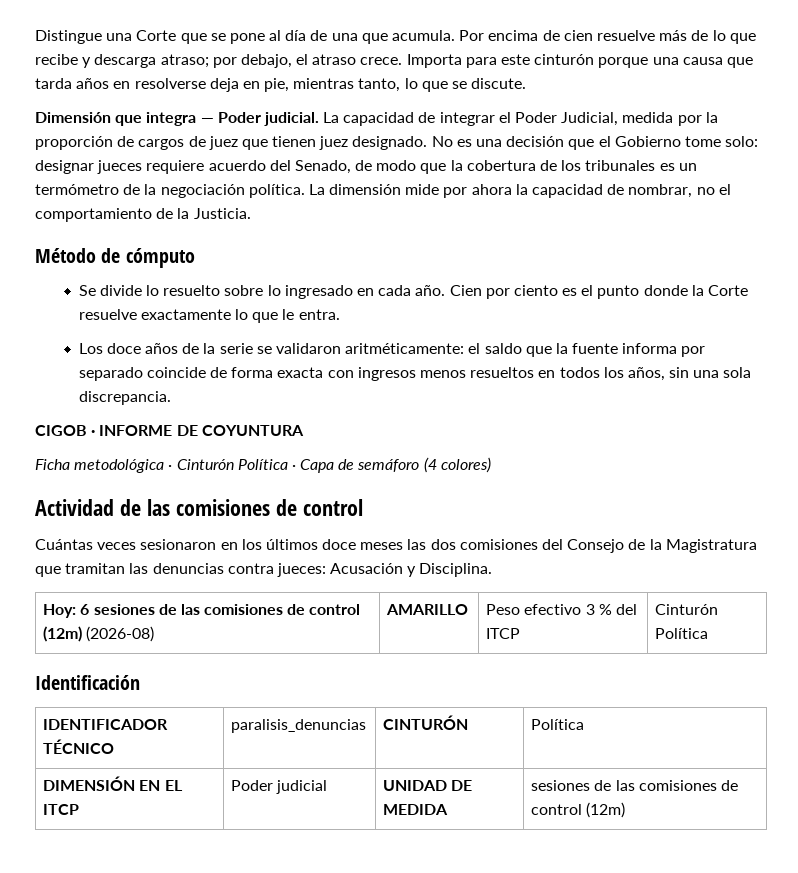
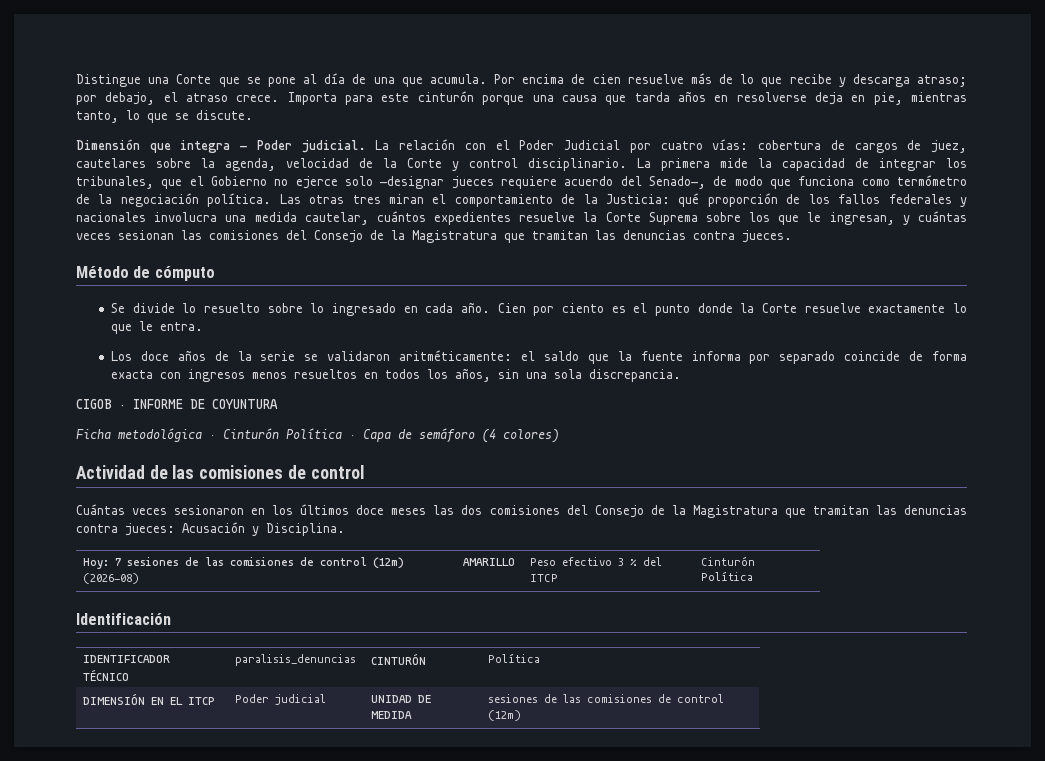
[343,112,718,126] [35,136,759,150] [35,160,94,174] capacidad de integrar el Poder Judicial, medida por la proporción de cargos de juez que tienen juez designado. No es una decisión que el Gobierno tome solo: designar -> [399,139,967,153] [76,158,967,171] [76,176,445,189] relación con el Poder Judicial por cuatro vías: cobertura de cargos de juez, cautelares sobre la agenda, velocidad de la Corte y control disciplinario. La primera mide la capacidad de integrar los tribunales, que el Gobierno no ejerce solo —designar
[294,160,351,174] Senado, -> [649,176,706,189] Senado—,
[450,160,697,171] la cobertura de los tribunales es un -> [798,176,890,186] funciona como
[308,184,731,198] [35,208,251,222] La dimensión mide por ahora la capacidad de nombrar, no el comportamiento de la Justicia. -> [279,193,968,207] [76,211,967,225] [76,230,792,243] Las otras tres miran el comportamiento de la Justicia: qué proporción de los fallos federales y nacionales involucra una medida cautelar, cuántos expedientes resuelve la Corte Suprema sobre los que le ingresan, y cuántas veces sesionan las comisiones del Consejo de la Magistratura que tramitan las denuncias contra jueces.
[80,604,90,615] 6 -> [115,558,122,566] 7

